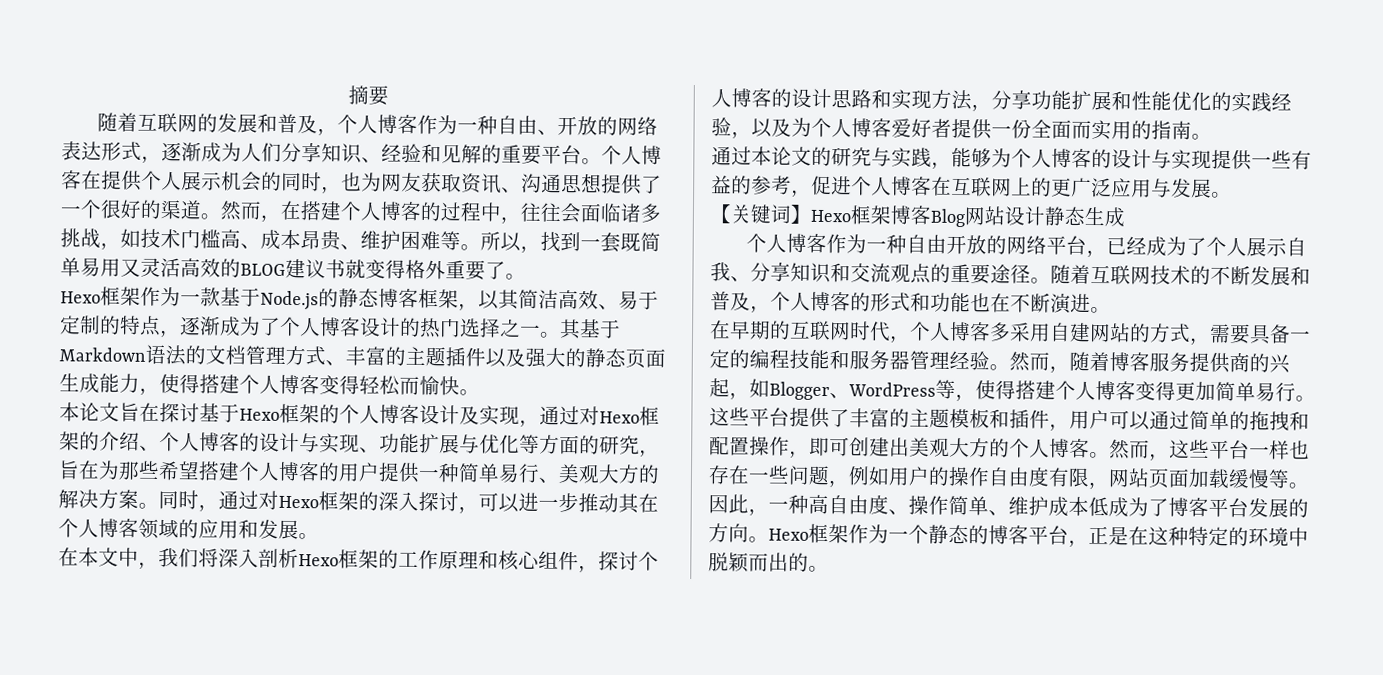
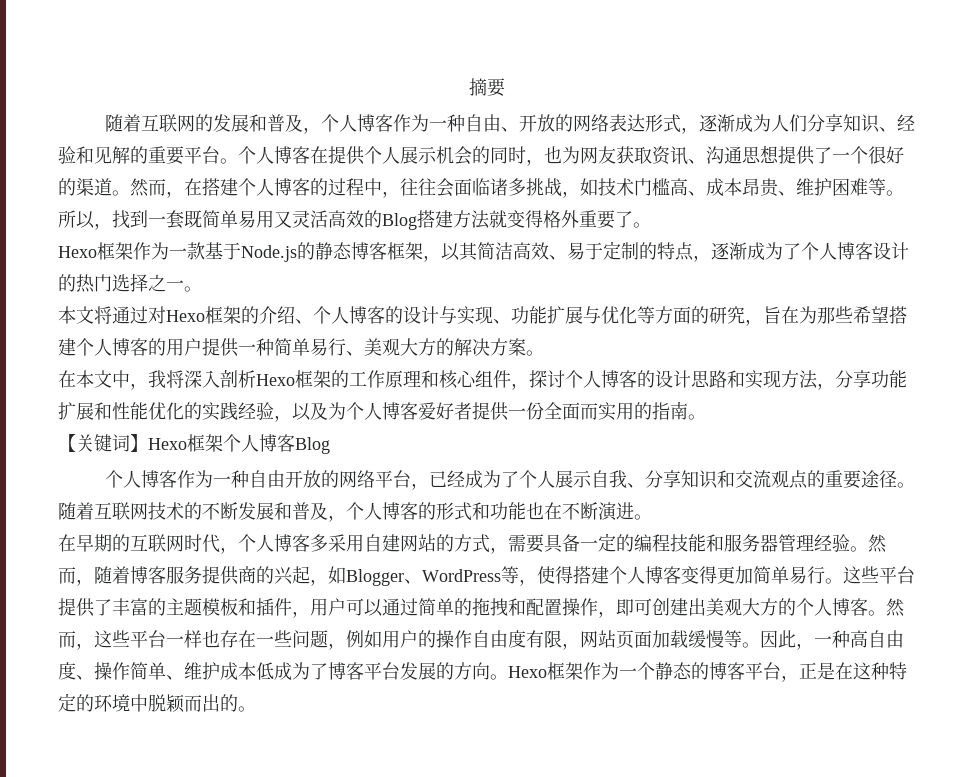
[240,258,346,279] BLOG建议书 -> [382,210,490,230] Blog搭建方法
[559,319,621,340] [59,344,666,369] [59,373,480,396] [59,402,540,427] 其基于Markdown语法的文档管理方式、丰富的主题插件以及强大的静态页面生成能力，使得搭建个人博客变得轻松而愉快。 // 本论文旨在探讨基于Hexo框架的个人博客设计及实现， -> [58,306,112,324] // 本文将
[158,490,659,514] [58,518,319,540] 同时，通过对Hexo框架的深入探讨，可以进一步推动其在个人博客领域的应用和发展。 -> (544, 353) none
[178,548,199,568] 们 -> (166, 379) none
[711,146,1312,171] [711,175,1232,199] // 通过本论文的研究与实践，能够为个人博客的设计与实现提供一些有益的参考，促进个人博客在互联网上的更广泛应用与发展。 -> (706, 417) none
(891, 215) none -> [223,434,259,452] 个人
[964,206,1125,228] 网站设计静态生成 -> (330, 445) none

